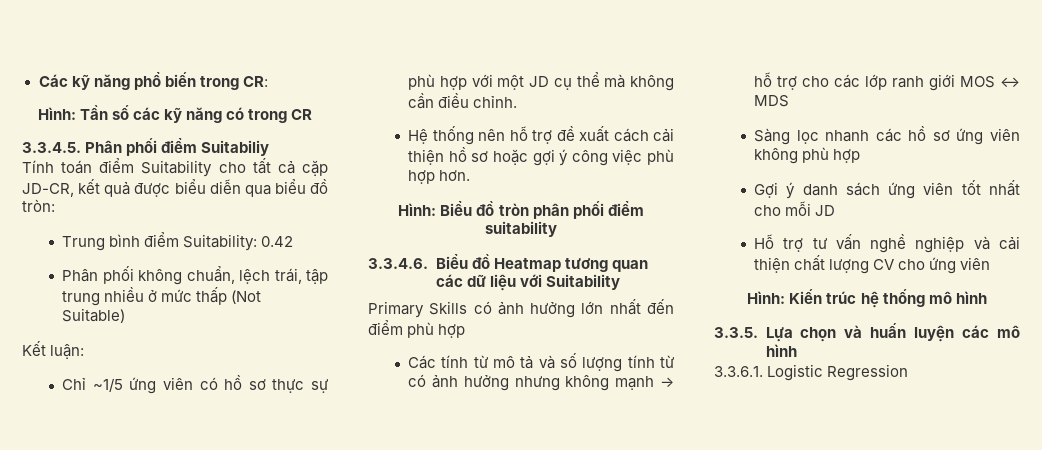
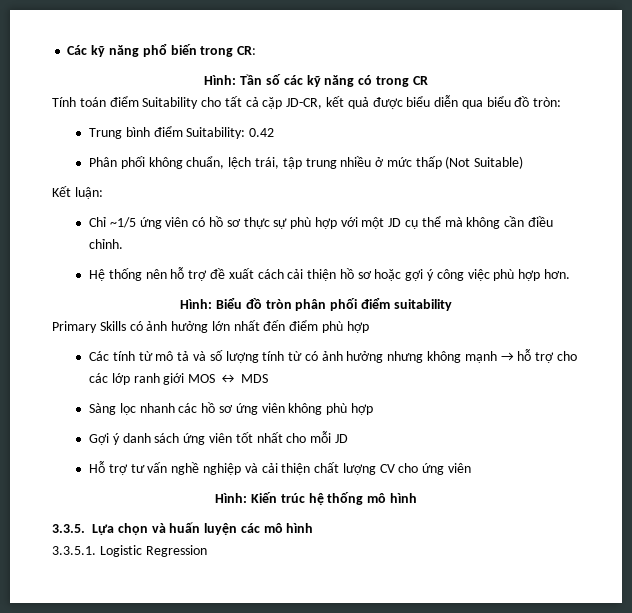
[22,138,270,156] // 3.3.4.5. Phân phối điểm Suitabiliy -> (428, 80) none
[368,254,648,272] [435,274,620,291] // 3.3.4.6. Biểu đồ Heatmap tương quan các dữ liệu với Suitability -> (452, 305) none
[714,366,763,377] 3.3.6.1. -> [52,546,96,555] 3.3.5.1.

